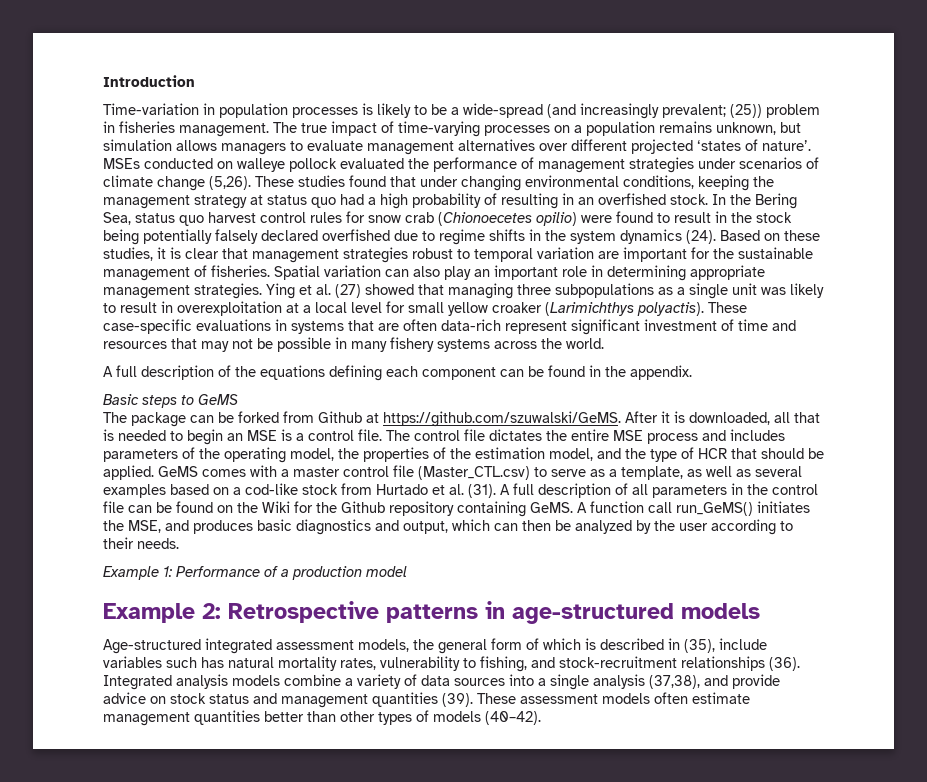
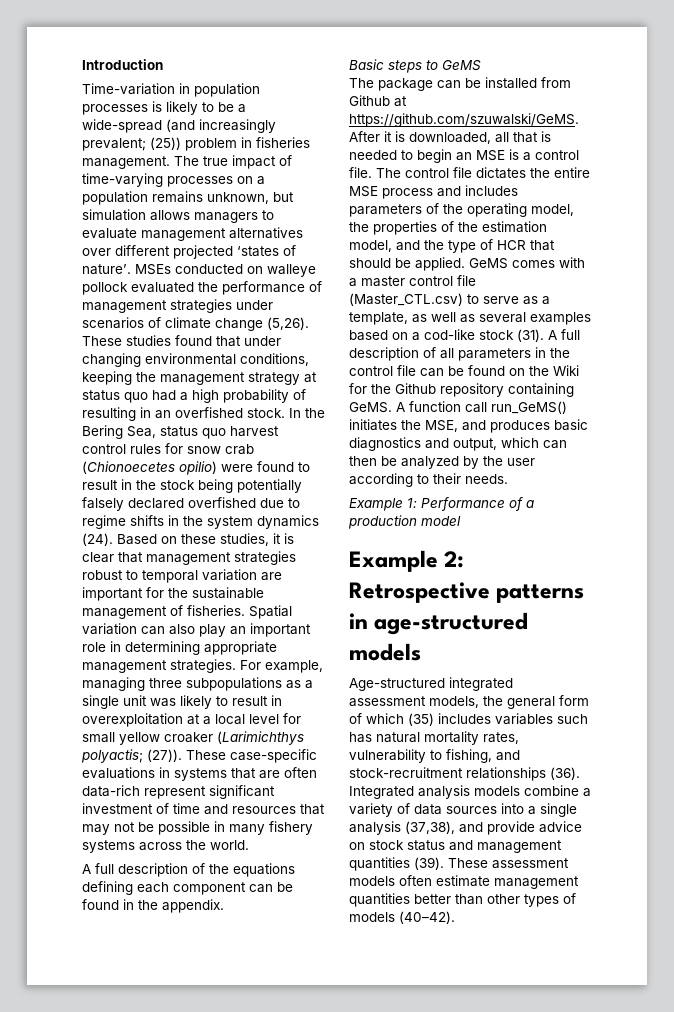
[266,283,444,299] Ying et al. (27) showed that -> [240,660,323,673] For example,
[637,302,704,316] polyactis). -> [81,749,182,763] polyactis; (27)).
[238,411,279,423] forked -> [485,77,537,89] installed
[341,483,464,495] from Hurtado et al. -> (514, 335) none
[585,638,767,653] is described in (35), include -> [408,713,491,726] (35) includes

